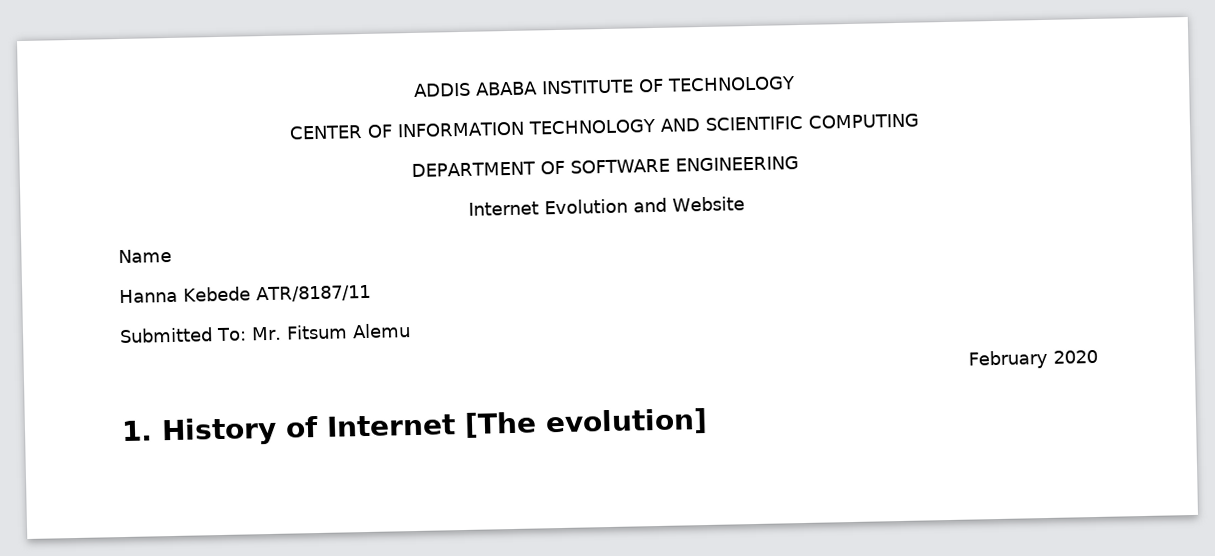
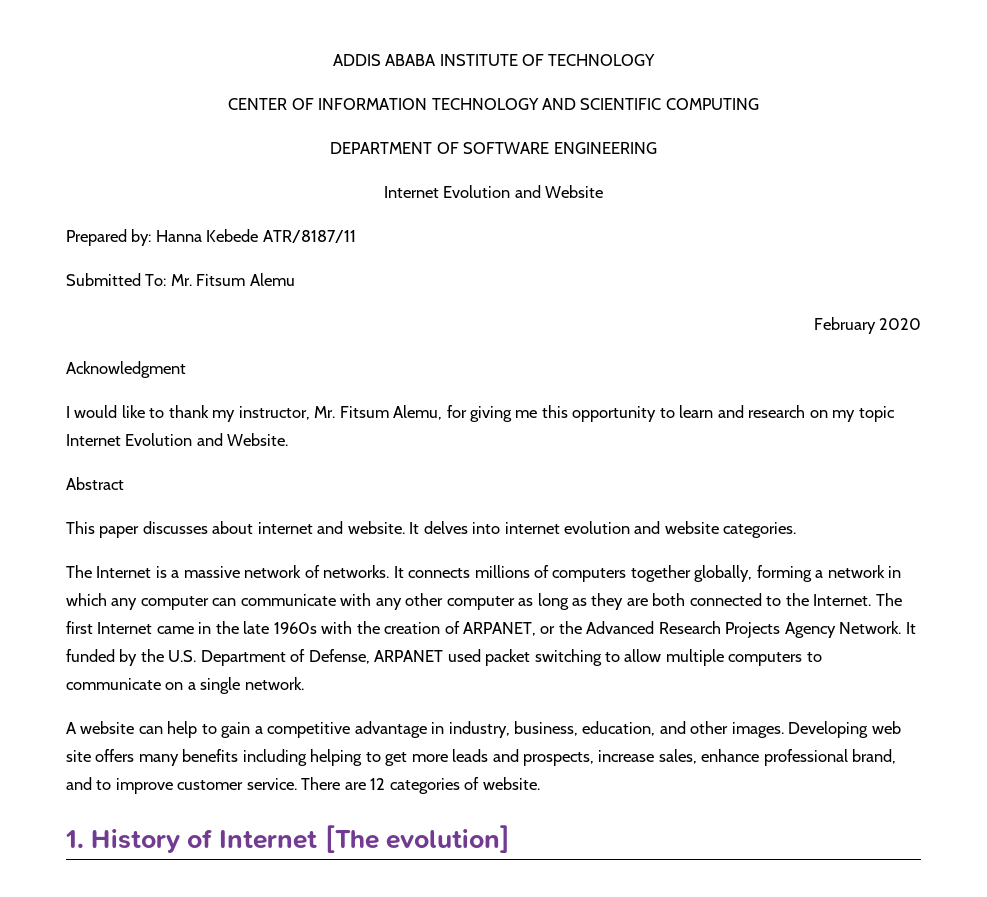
[118,248,172,264] Name // -> [66,229,152,246] Prepared by:
(1098, 356) none -> [66,361,186,378] [66,405,895,422] [66,433,289,446] [66,477,124,490] [66,521,797,538] [66,565,902,582] [66,593,902,610] [66,621,916,638] [66,649,822,666] [66,677,304,694] [66,721,901,738] [66,749,897,766] [66,777,540,794] // Acknowledgment // I would like to thank my instructor, Mr. Fitsum Alemu, for giving me this opportunity to learn and research on my topic Internet Evolution and Website. // Abstract // This paper discusses about internet and website. It delves into internet evolution and website categories. // The Internet is a massive network of networks. It connects millions of computers together globally, forming a network in which any computer can communicate with any other computer as long as they are both connected to the Internet. The first Internet came in the late 1960s with the creation of ARPANET, or the Advanced Research Projects Agency Network. It funded by the U.S. Department of Defense, ARPANET used packet switching to allow multiple computers to communicate on a single network. // A website can help to gain a competitive advantage in industry, business, education, and other images. Developing web site offers many benefits including helping to get more leads and prospects, increase sales, enhance professional brand, and to improve customer service. There are 12 categories of website.

